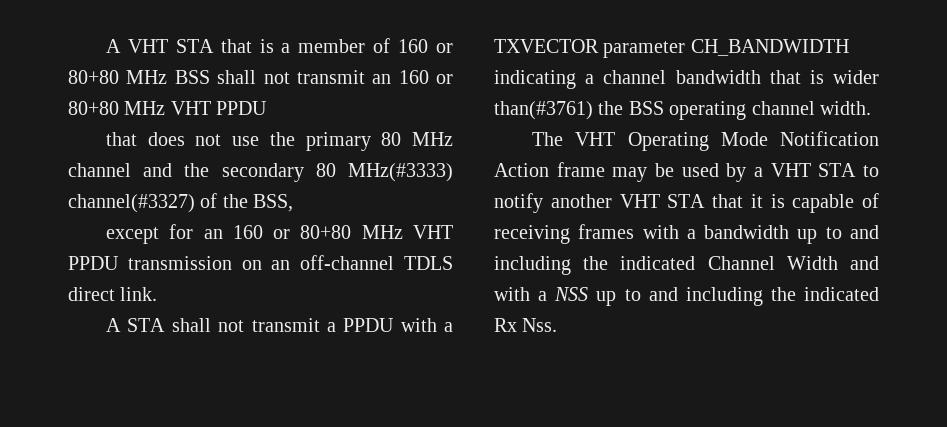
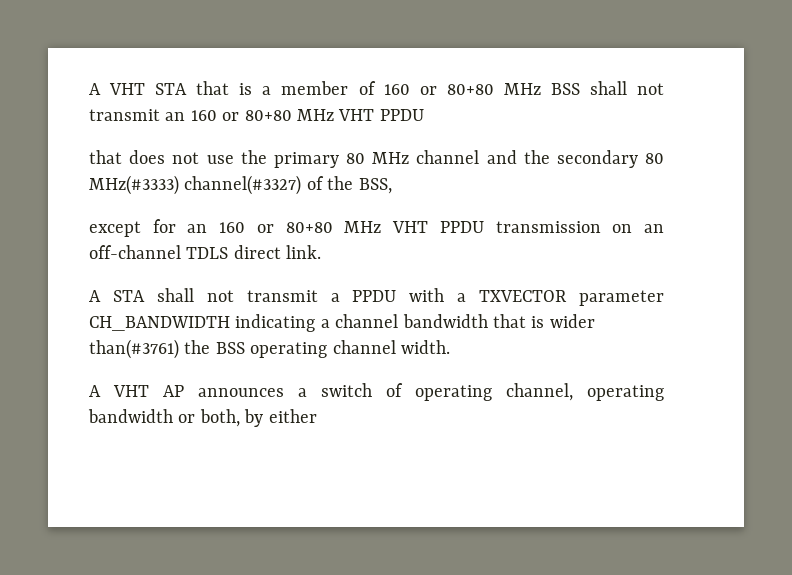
[532,131,879,151] [494,162,880,182] [494,193,879,213] [494,224,879,244] [494,256,879,275] [494,287,879,306] [494,318,558,332] The VHT Operating Mode Notification Action frame may be used by a VHT STA to notify another VHT STA that it is capable of receiving frames with a bandwidth up to and including the indicated Channel Width and with a NSS up to and including the indicated Rx Nss. -> [89,383,664,401] [88,409,317,427] A VHT AP announces a switch of operating channel, operating bandwidth or both, by either

